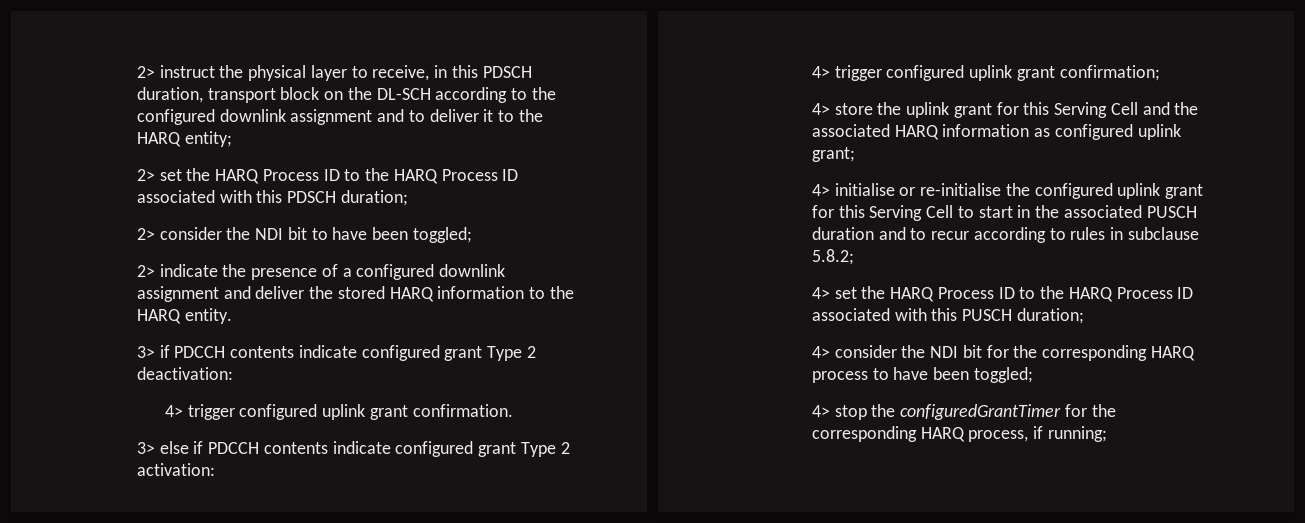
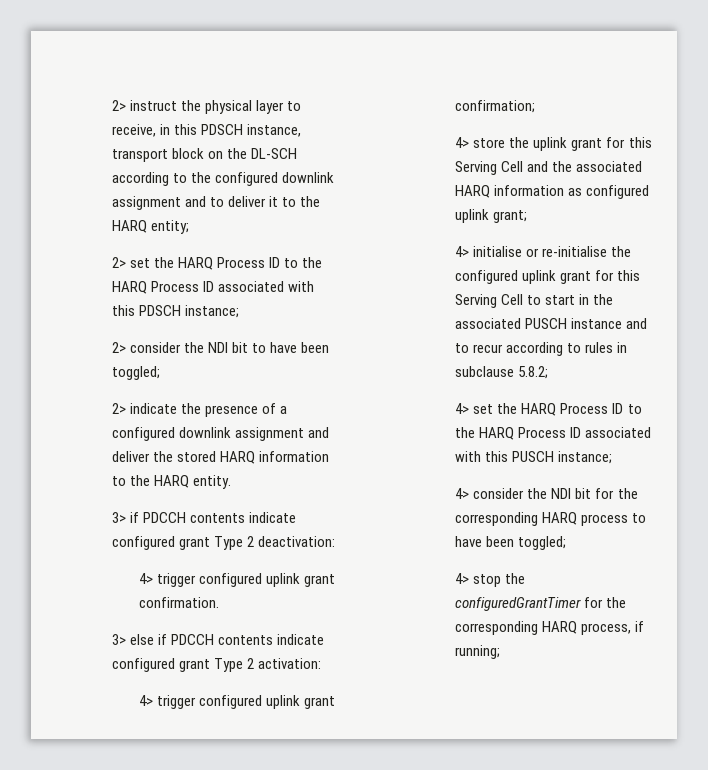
[136,87,203,103] duration, -> [246,124,301,137] instance,
[340,190,408,206] duration; -> [184,305,239,318] instance;
[811,227,874,240] duration -> [571,318,623,329] instance
[1016,308,1084,324] duration; -> [558,451,613,464] instance;

